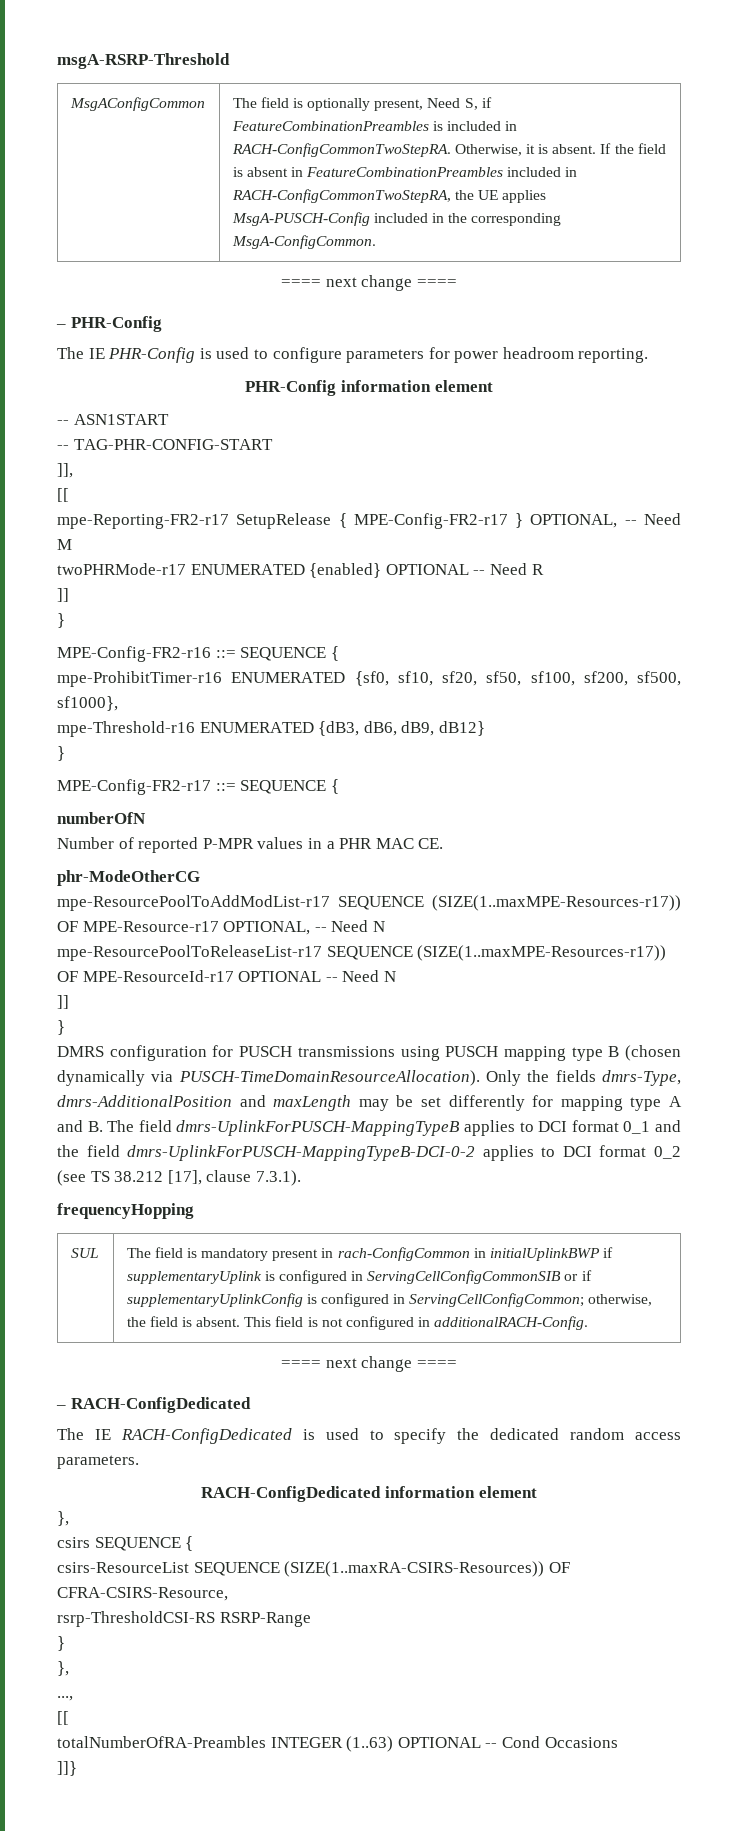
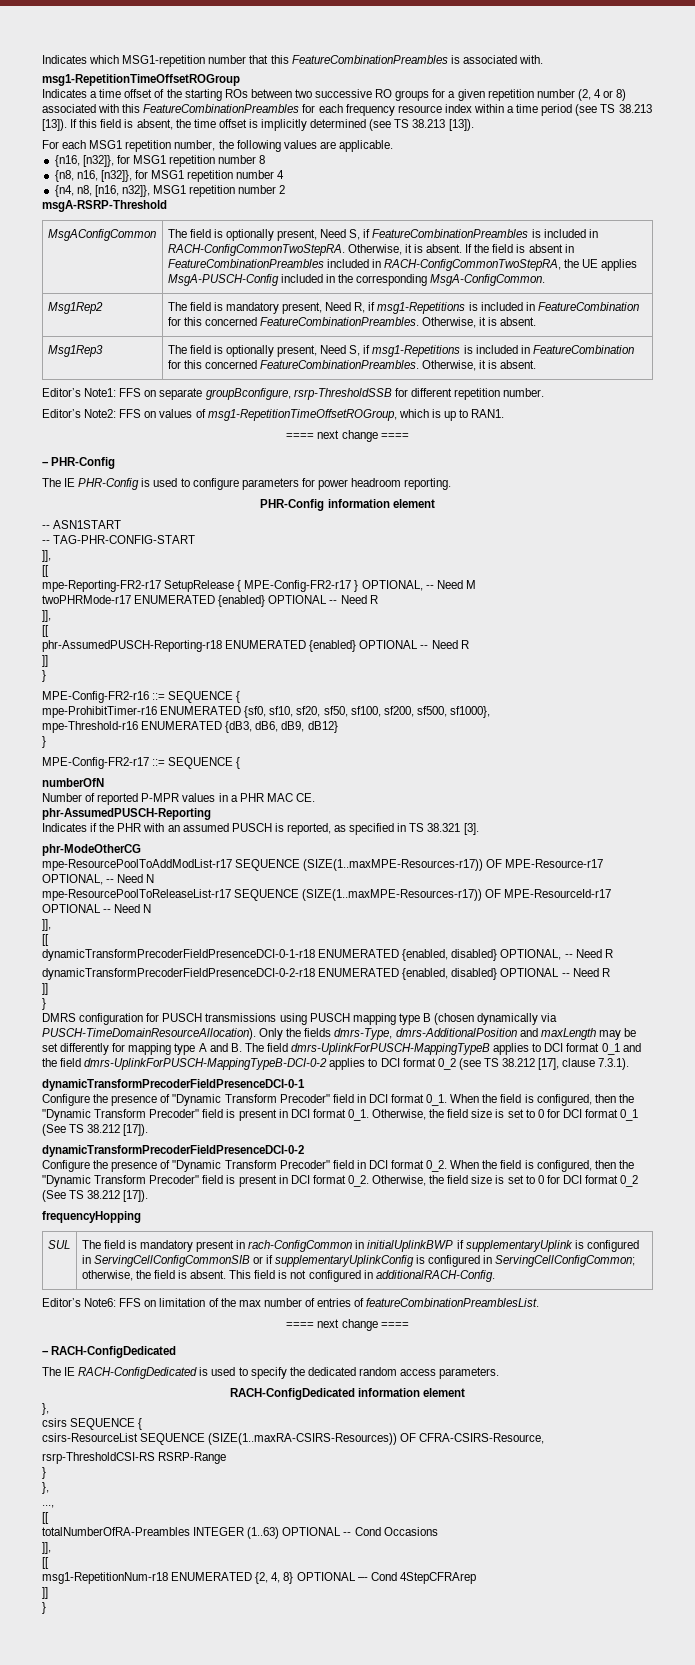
(57, 61) none -> [42,55,543,67] [42,74,240,86] [42,89,627,101] [42,104,652,116] [42,119,474,131] [42,140,393,152] [54,155,266,167] [54,170,285,182] [54,185,286,197] Indicates which MSG1-repetition number that this FeatureCombinationPreambles is associated with. // msg1-RepetitionTimeOffsetROGroup // Indicates a time offset of the starting ROs between two successive RO groups for a given repetition number (2, 4 or 8) associated with this FeatureCombinationPreambles for each frequency resource index within a time period (see TS 38.213 [13]). If this field is absent, the time offset is implicitly determined (see TS 38.213 [13]). // For each MSG1 repetition number, the following values are applicable. // {n16, [n32]}, for MSG1 repetition number 8 // {n8, n16, [n32]}, for MSG1 repetition number 4 // {n4, n8, [n16, n32]}, MSG1 repetition number 2 //
(376, 242) none -> [47,302,103,314] [167,302,639,314] [167,317,537,328] [47,345,103,357] [167,345,634,357] [167,360,537,371] [42,388,545,400] [42,409,505,421] // Msg1Rep2 | The field is mandatory present, Need R, if msg1-Repetitions is included in FeatureCombination for this concerned FeatureCombinationPreambles. Otherwise, it is absent. // Msg1Rep3 | The field is optionally present, Need S, if msg1-Repetitions is included in FeatureCombination for this concerned FeatureCombinationPreambles. Otherwise, it is absent. // Editor’s Note1: FFS on separate groupBconfigure, rsrp-ThresholdSSB for different repetition number. // Editor’s Note2: FFS on values of msg1-RepetitionTimeOffsetROGroup, which is up to RAN1.
(544, 569) none -> [42,610,51,622] [42,625,49,637] [42,640,469,652] // ]], // [[ // phr-AssumedPUSCH-Reporting-r18 ENUMERATED {enabled} OPTIONAL -- Need R
(444, 843) none -> [42,808,211,820] [42,823,479,835] // phr-AssumedPUSCH-Reporting // Indicates if the PHR with an assumed PUSCH is reported, as specified in TS 38.321 [3].
(396, 976) none -> [42,919,51,931] [42,934,49,946] [42,949,613,961] [42,968,610,980] // ]], // [[ // dynamicTransformPrecoderFieldPresenceDCI-0-1-r18 ENUMERATED {enabled, disabled} OPTIONAL, -- Need R // dynamicTransformPrecoderFieldPresenceDCI-0-2-r18 ENUMERATED {enabled, disabled} OPTIONAL -- Need R
(301, 1178) none -> [42,1079,305,1091] [42,1094,634,1106] [42,1109,639,1121] [42,1124,149,1136] [42,1145,304,1157] [42,1160,634,1172] [42,1175,639,1187] [42,1190,149,1202] // dynamicTransformPrecoderFieldPresenceDCI-0-1 // Configure the presence of "Dynamic Transform Precoder" field in DCI format 0_1. When the field is configured, then the "Dynamic Transform Precoder" field is present in DCI format 0_1. Otherwise, the field size is set to 0 for DCI format 0_1 (See TS 38.212 [17]). // dynamicTransformPrecoderFieldPresenceDCI-0-2 // Configure the presence of "Dynamic Transform Precoder" field in DCI format 0_2. When the field is configured, then the "Dynamic Transform Precoder" field is present in DCI format 0_2. Otherwise, the field size is set to 0 for DCI format 0_2 (See TS 38.212 [17]).
(589, 1323) none -> [42,1298,540,1307] // Editor’s Note6: FFS on limitation of the max number of entries of featureCombinationPreamblesList.
[57,1761,77,1776] ]]} -> [42,1542,51,1554] [42,1557,49,1569] [42,1572,476,1584] [42,1587,48,1599] [42,1602,46,1614] ]], // [[ // msg1-RepetitionNum-r18 ENUMERATED {2, 4, 8} OPTIONAL –- Cond 4StepCFRArep // ]] // }

